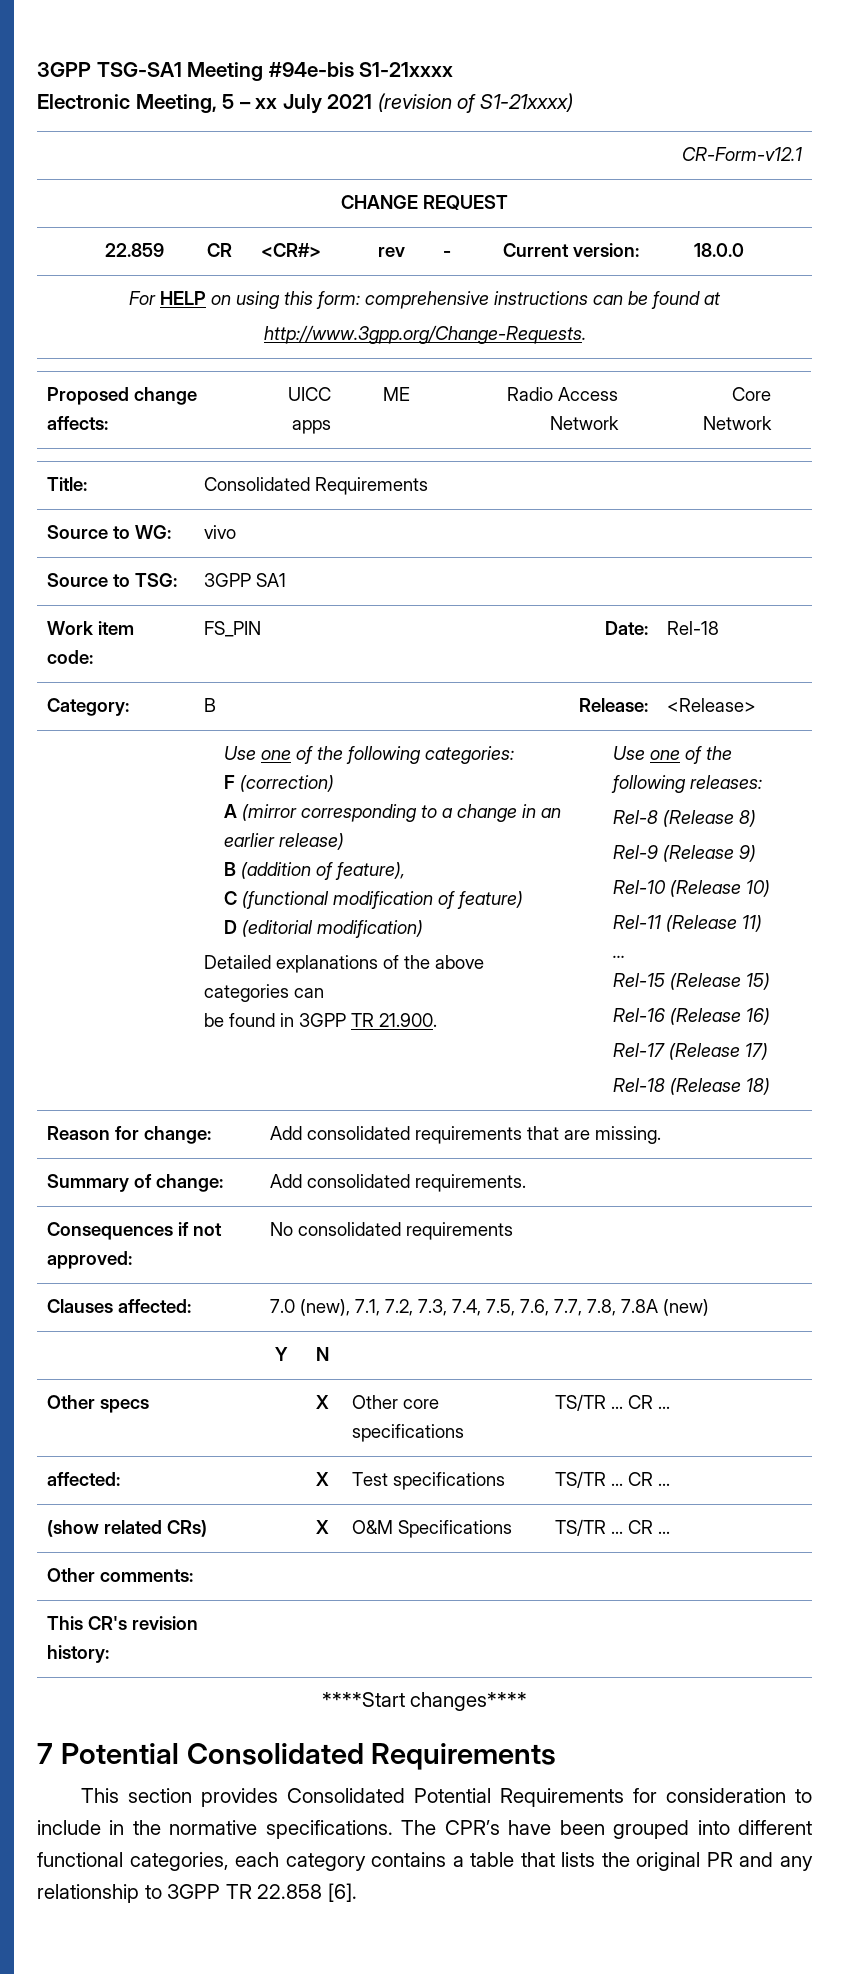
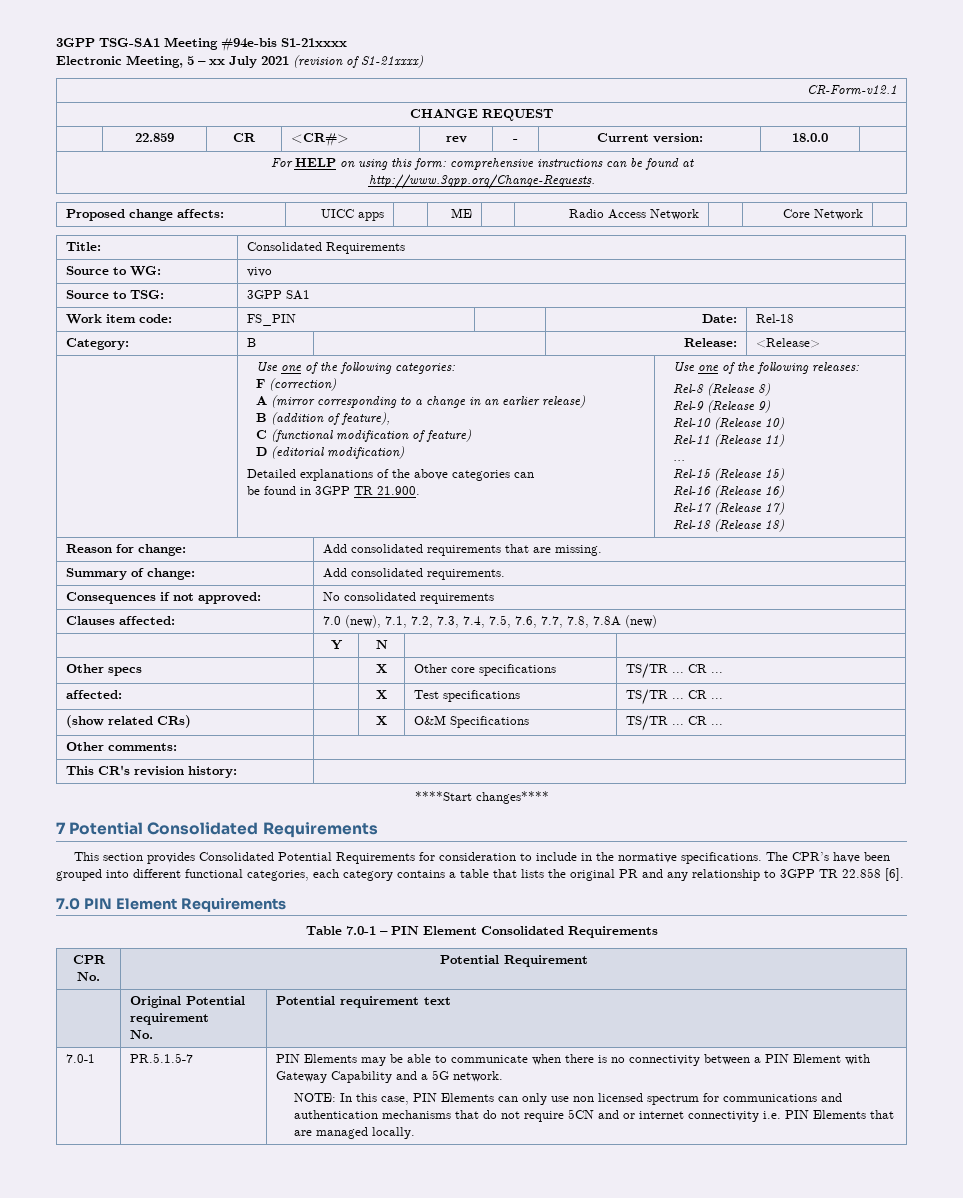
(357, 1892) none -> [56,897,286,912] [305,926,658,938] [72,955,106,964] [77,972,100,981] [439,955,588,967] [129,996,245,1008] [129,1013,209,1025] [129,1030,153,1039] [275,996,451,1008] [65,1054,95,1063] [129,1053,193,1063] [275,1054,870,1066] [275,1070,503,1083] [294,1093,843,1105] [294,1109,895,1122] [294,1127,416,1139] // 7.0 PIN Element Requirements // Table 7.0-1 – PIN Element Consolidated Requirements // CPR No. | Potential Requirement // | Original Potential requirement // No. | Potential requirement text // 7.0-1 | PR.5.1.5-7 | PIN Elements may be able to communicate when there is no connectivity between a PIN Element with Gateway Capability and a 5G network. // NOTE: In this case, PIN Elements can only use non licensed spectrum for communications and authentication mechanisms that do not require 5CN and or internet connectivity i.e. PIN Elements that are managed locally.

